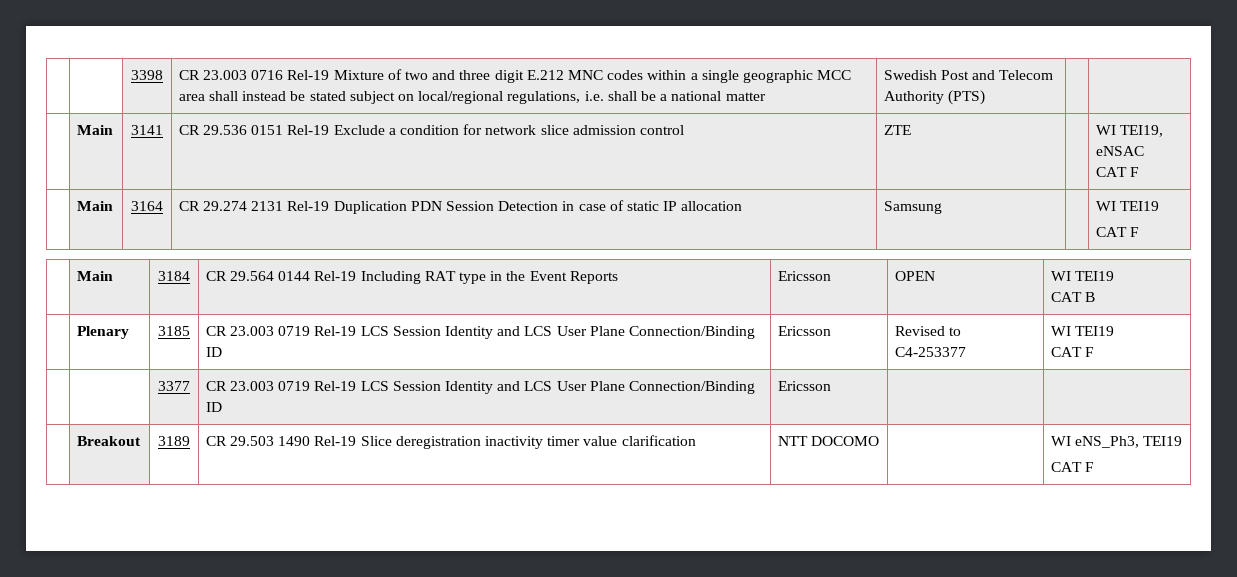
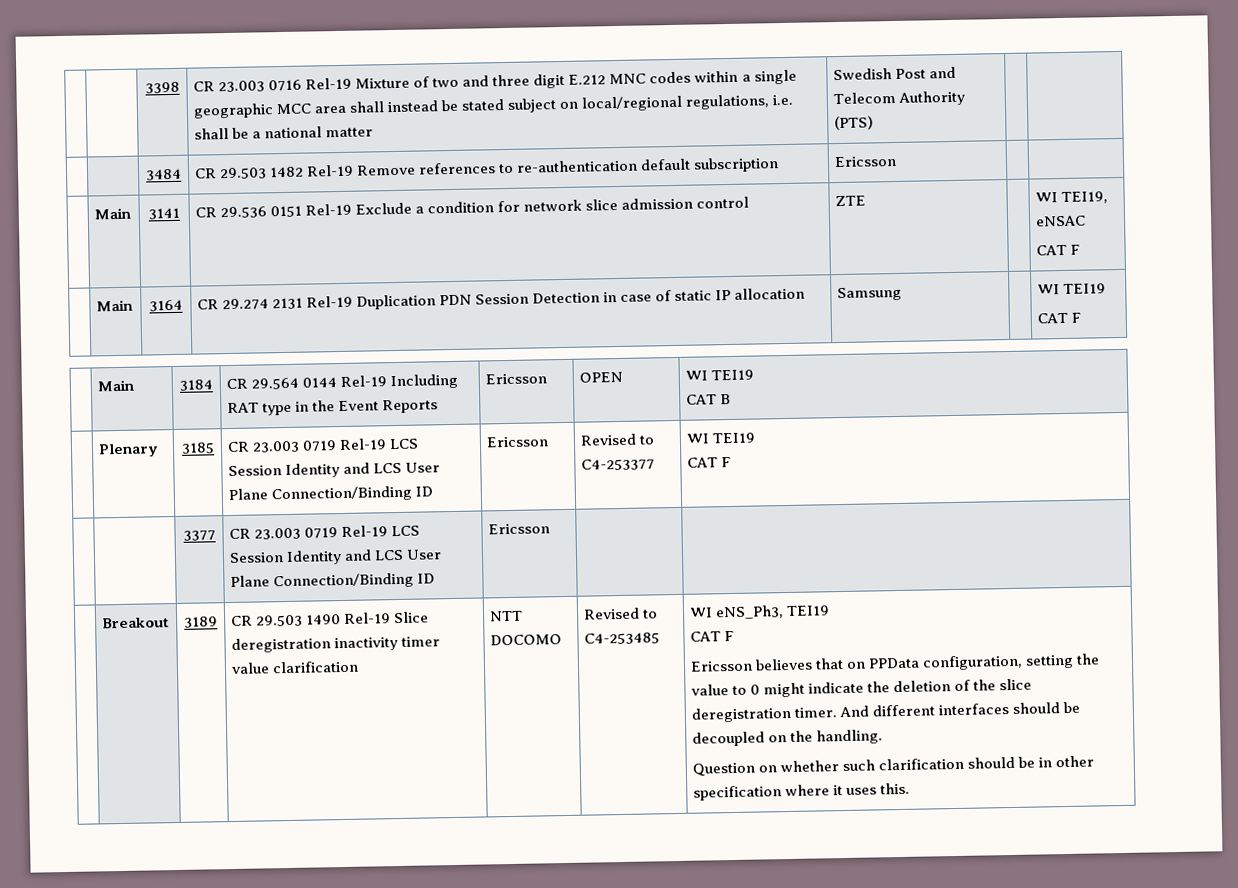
(986, 97) none -> [145,168,182,181] [193,157,780,180] [833,155,897,168] // | | 3484 | CR 29.503 1482 Rel-19 Remove references to re-authentication default subscription | Ericsson | |
(880, 441) none -> [582,607,658,620] [583,632,660,645] Revised to C4-253485
(1095, 467) none -> [689,653,1101,672] [690,678,1033,698] [690,701,1081,723] [691,729,883,747] [691,755,1095,777] [692,782,911,801] // Ericsson believes that on PPData configuration, setting the value to 0 might indicate the deletion of the slice deregistration timer. And different interfaces should be decoupled on the handling. // Question on whether such clarification should be in other specification where it uses this.

